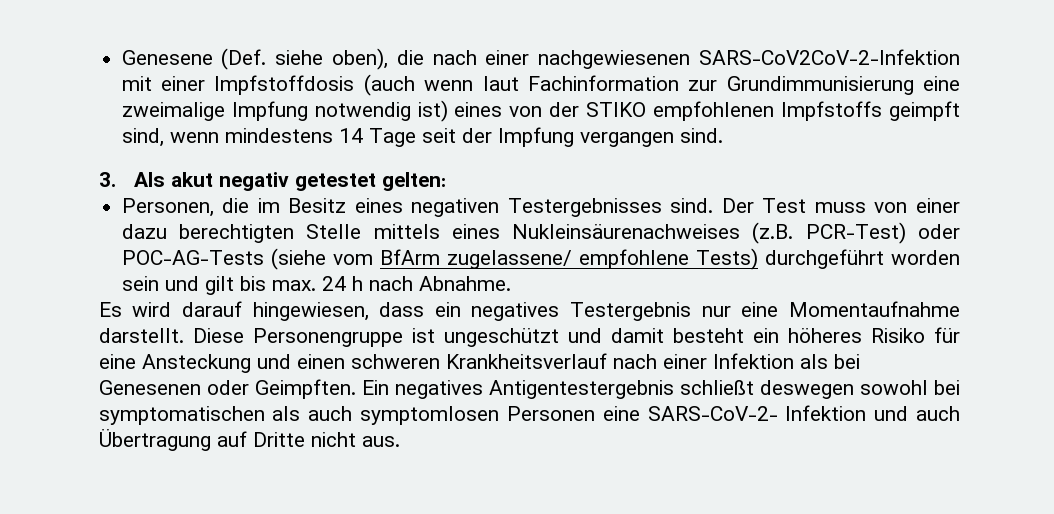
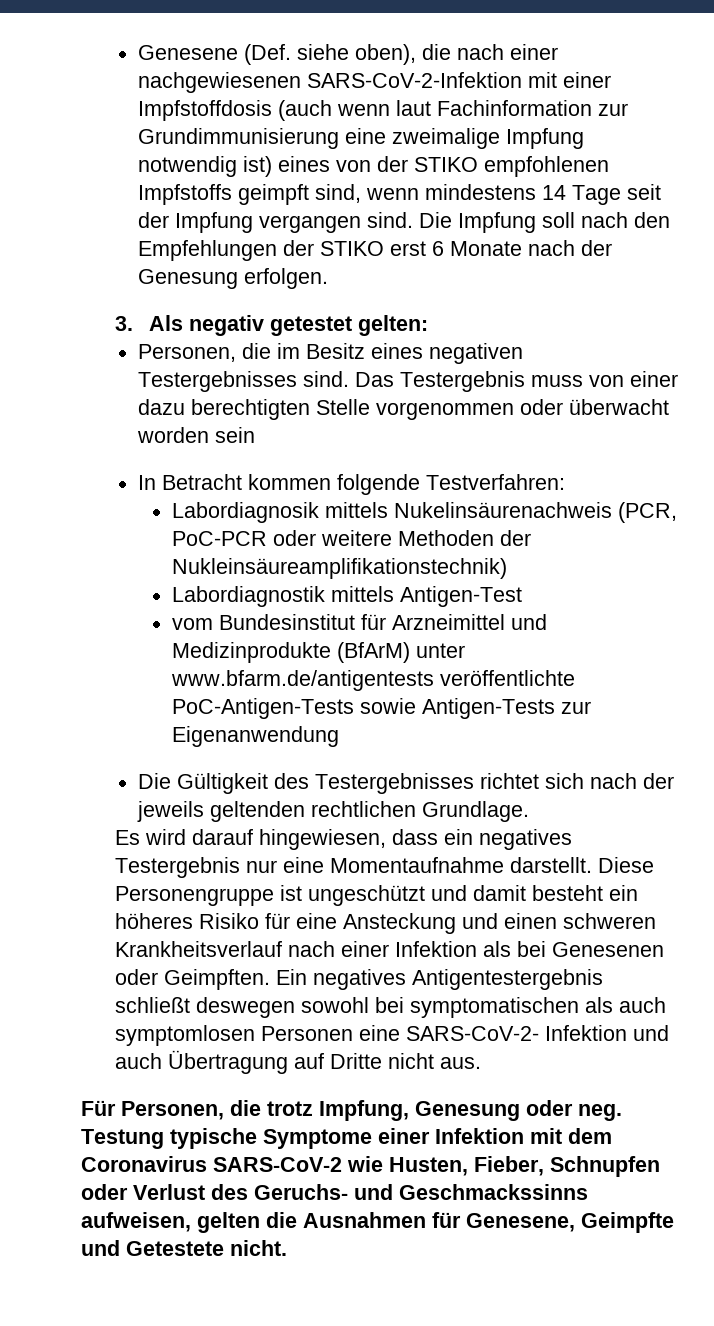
[699,49,961,65] SARS-CoV2CoV-2-Infektion -> [307,72,523,88] SARS-CoV-2-Infektion
(723, 135) none -> [419,212,671,233] [138,240,613,261] [138,268,329,289] Die Impfung soll nach den Empfehlungen der STIKO erst 6 Monate nach der Genesung erfolgen.
[171,172,214,187] akut -> (183, 323) none
[721,198,807,213] Der Test -> [355,371,526,392] Das Testergebnis
[373,222,961,244] [121,248,961,270] [121,276,511,295] mittels eines Nukleinsäurenachweises (z.B. PCR-Test) oder POC-AG-Tests (siehe vom BfArm zugelassene/ empfohlene Tests) durchgeführt worden sein und gilt bis max. 24 h nach Abnahme. -> [376,399,670,420] [137,427,256,443] [138,474,566,495] [172,502,678,523] [172,530,532,546] [172,558,508,579] [172,586,523,607] [172,614,548,630] [172,642,466,663] [171,670,576,691] [172,698,592,719] [172,726,340,747] [138,773,675,794] [137,801,530,822] vorgenommen oder überwacht worden sein // In Betracht kommen folgende Testverfahren: // Labordiagnosik mittels Nukelinsäurenachweis (PCR, PoC-PCR oder weitere Methoden der Nukleinsäureamplifikationstechnik) // Labordiagnostik mittels Antigen-Test // vom Bundesinstitut für Arzneimittel und Medizinprodukte (BfArM) unter www.bfarm.de/antigentests veröffentlichte PoC-Antigen-Tests sowie Antigen-Tests zur Eigenanwendung // Die Gültigkeit des Testergebnisses richtet sich nach der jeweils geltenden rechtlichen Grundlage.
(400, 441) none -> [81,1100,622,1121] [81,1128,612,1149] [81,1156,660,1177] [81,1184,588,1200] [81,1212,674,1233] [81,1240,287,1256] // Für Personen, die trotz Impfung, Genesung oder neg. Testung typische Symptome einer Infektion mit dem Coronavirus SARS-CoV-2 wie Husten, Fieber, Schnupfen oder Verlust des Geruchs- und Geschmackssinns aufweisen, gelten die Ausnahmen für Genesene, Geimpfte und Getestete nicht.

